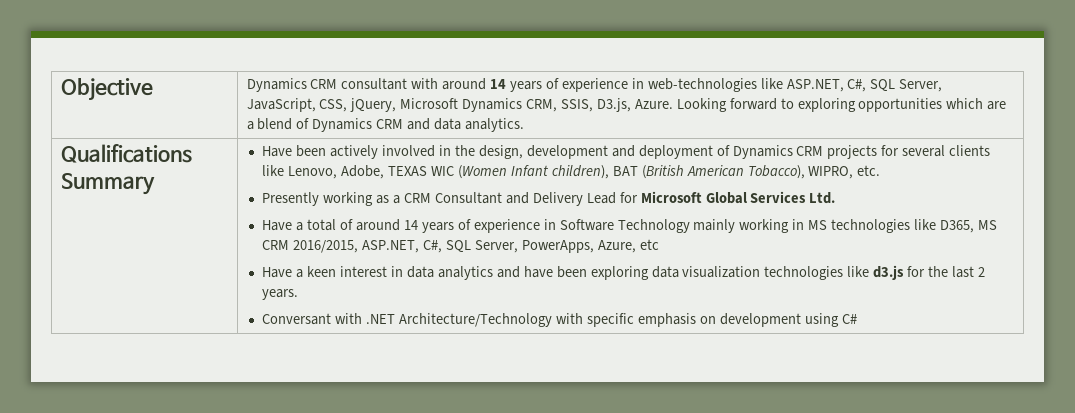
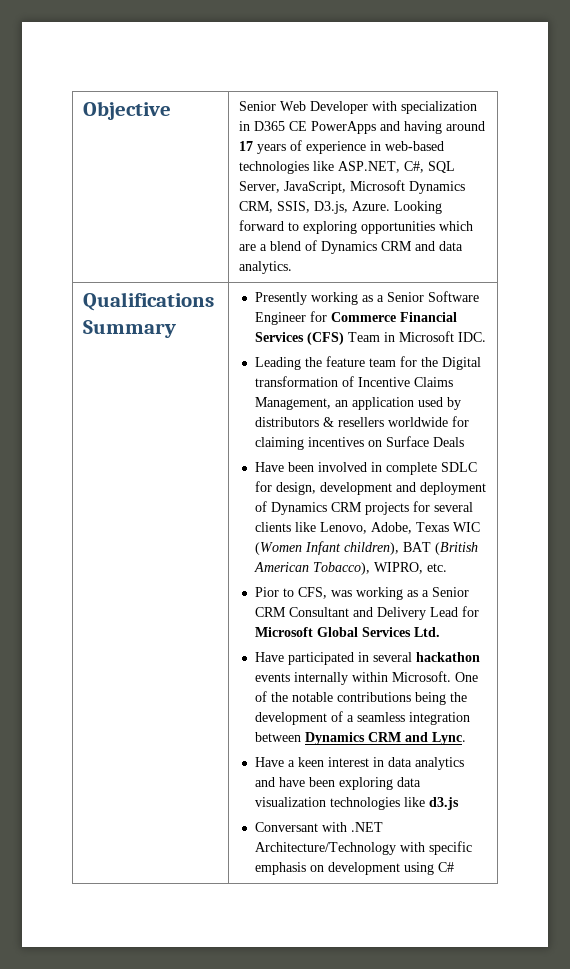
[246,78,757,92] Dynamics CRM consultant with around 14 years of experience in web-technologies -> [239,101,478,114] [239,121,486,134] [239,140,445,154] [239,161,310,174] Senior Web Developer with specialization in D365 CE PowerApps and having around 17 years of experience in web-based technologies
[319,98,397,112] CSS, jQuery, -> (347, 187) none
(155, 184) none -> [254,291,479,305] [254,311,457,325] [254,331,486,345] [254,356,481,370] [254,376,453,387] [254,397,461,410] [254,416,469,427] [254,436,464,450] Presently working as a Senior Software Engineer for Commerce Financial Services (CFS) Team in Microsoft IDC. // Leading the feature team for the Digital transformation of Incentive Claims Management, an application used by distributors & resellers worldwide for claiming incentives on Surface Deals //
[330,145,379,159] actively -> (314, 467) none
[455,145,476,156] the -> [385,462,477,475] [254,481,272,492] complete SDLC for
[388,166,428,176] TEXAS -> [415,522,449,532] Texas
[262,192,401,206] Presently working as a -> [254,587,469,600] Pior to CFS, was working as a Senior
[296,219,997,233] [262,239,659,253] a total of around 14 years of experience in Software Technology mainly working in MS technologies like D365, MS CRM 2016/2015, ASP.NET, C#, SQL Server, PowerApps, Azure, etc -> [287,652,480,665] [254,671,478,685] [254,691,467,705] [254,711,470,725] [254,732,466,745] participated in several hackathon events internally within Microsoft. One of the notable contributions being the development of a seamless integration between Dynamics CRM and Lync.
[907,266,985,278] [262,289,299,300] for the last 2 years. -> (459, 803) none

